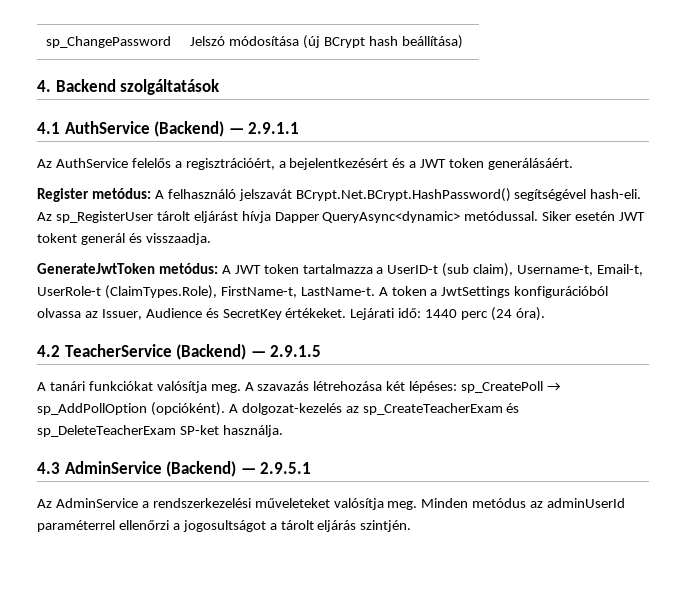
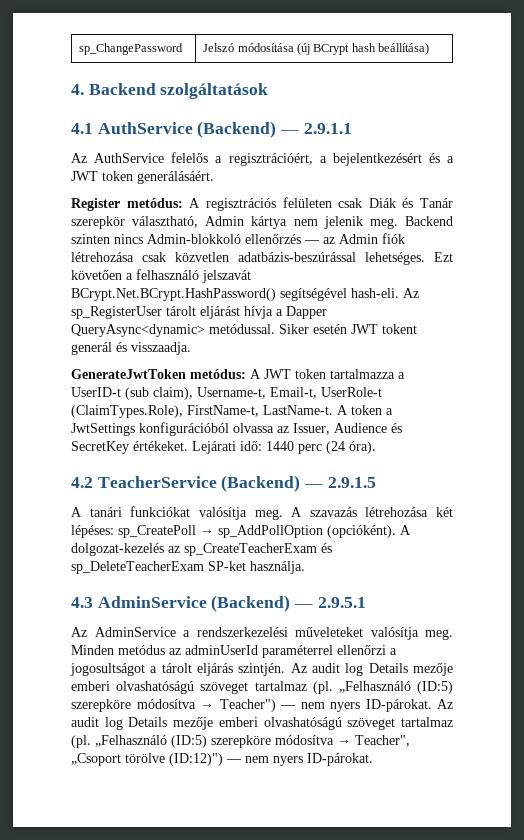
(164, 194) none -> [205,197,453,211] [71,216,453,229] [71,233,405,244] [71,252,453,265] [71,270,133,280] regisztrációs felületen csak Diák és Tanár szerepkör választható, Admin kártya nem jelenik meg. Backend szinten nincs Admin-blokkoló ellenőrzés — az Admin fiók létrehozása csak közvetlen adatbázis-beszúrással lehetséges. Ezt követően a
(271, 217) none -> [276,309,283,316] a
(412, 526) none -> [290,663,453,676] [71,681,453,694] [71,699,453,712] [71,717,453,730] [71,735,410,748] [71,753,373,766] Az audit log Details mezője emberi olvashatóságú szöveget tartalmaz (pl. „Felhasználó (ID:5) szerepköre módosítva → Teacher") — nem nyers ID-párokat. Az audit log Details mezője emberi olvashatóságú szöveget tartalmaz (pl. „Felhasználó (ID:5) szerepköre módosítva → Teacher", „Csoport törölve (ID:12)") — nem nyers ID-párokat.

